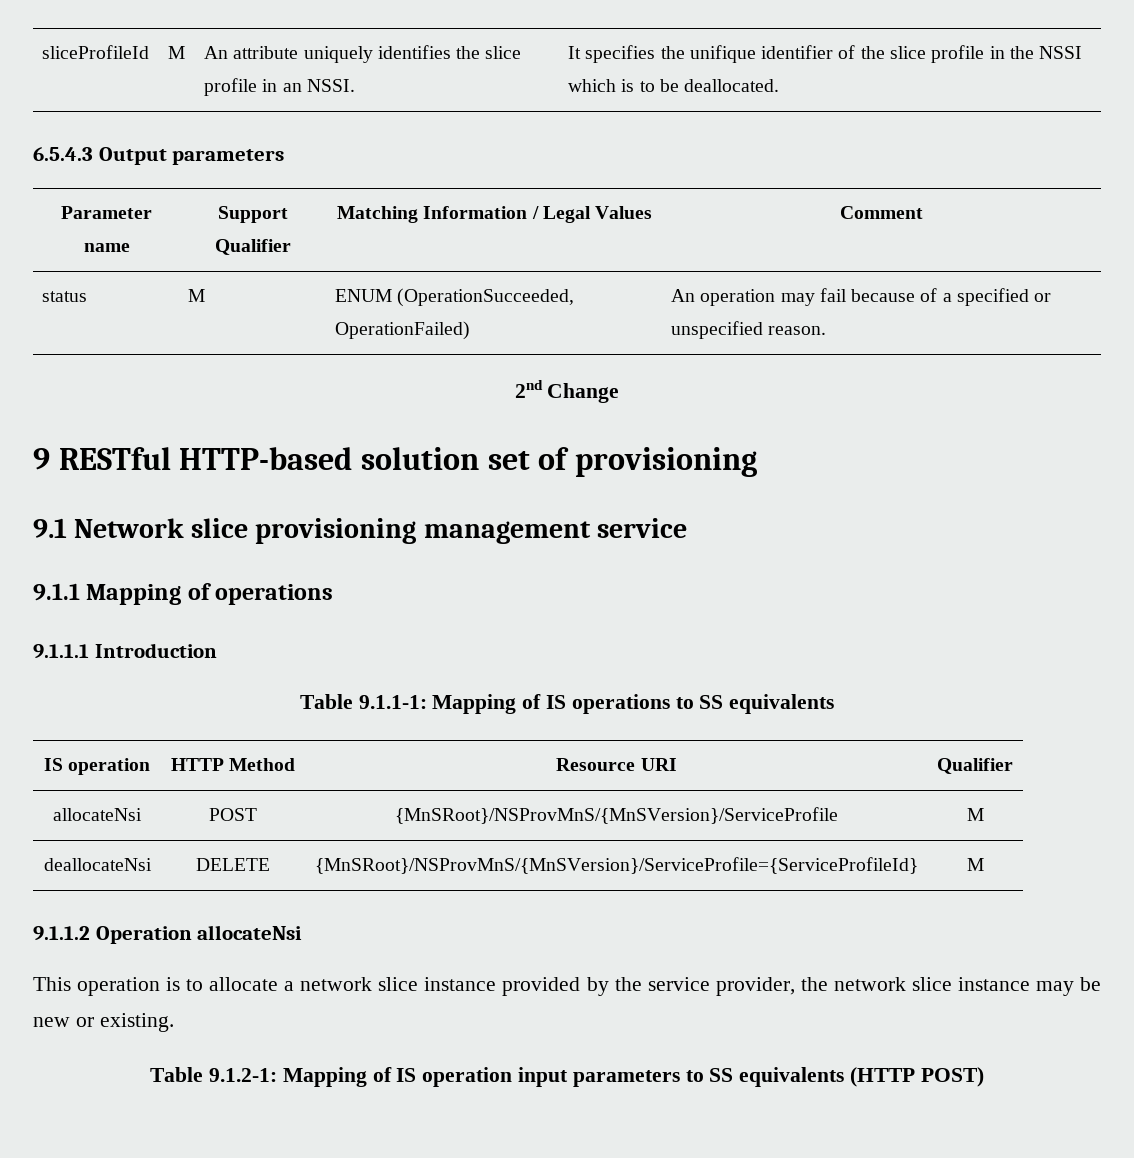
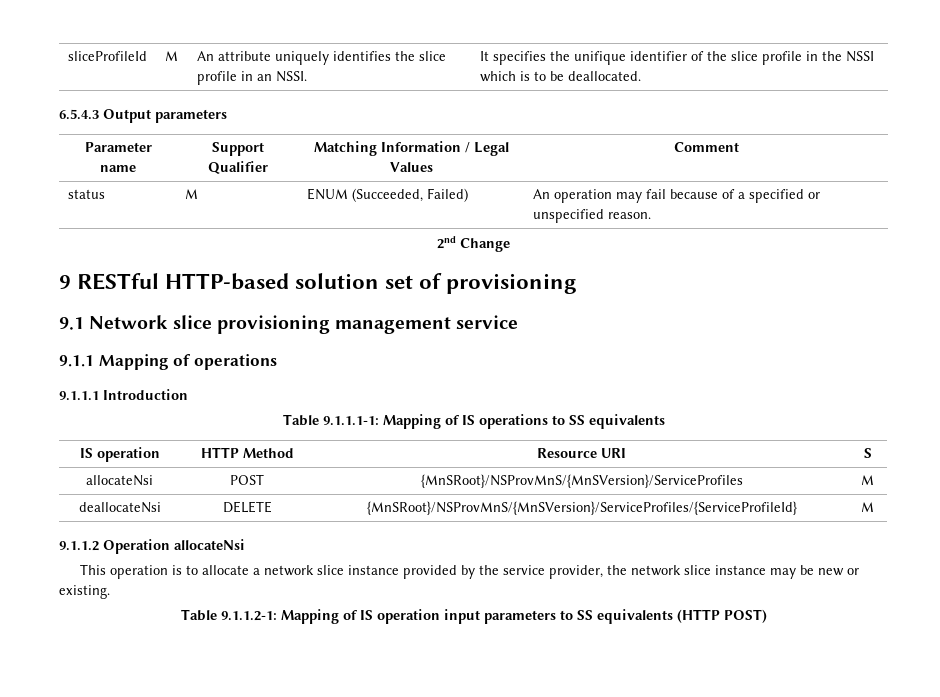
[397,288,575,307] [335,321,471,340] (OperationSucceeded, OperationFailed) -> [351,188,468,202] (Succeeded, Failed)
[358,695,427,709] 9.1.1-1: -> [322,416,379,426] 9.1.1.1-1:
[937,758,1013,774] Qualifier -> [863,448,872,458] S
[395,807,838,824] {MnSRoot}/NSProvMnS/{MnSVersion}/ServiceProfile -> [420,474,743,488] {MnSRoot}/NSProvMnS/{MnSVersion}/ServiceProfiles
[315,857,918,874] {MnSRoot}/NSProvMnS/{MnSVersion}/ServiceProfile={ServiceProfileId} -> [366,501,797,515] {MnSRoot}/NSProvMnS/{MnSVersion}/ServiceProfiles/{ServiceProfileId}
[208,1068,277,1082] 9.1.2-1: -> [220,611,277,621] 9.1.1.2-1:

